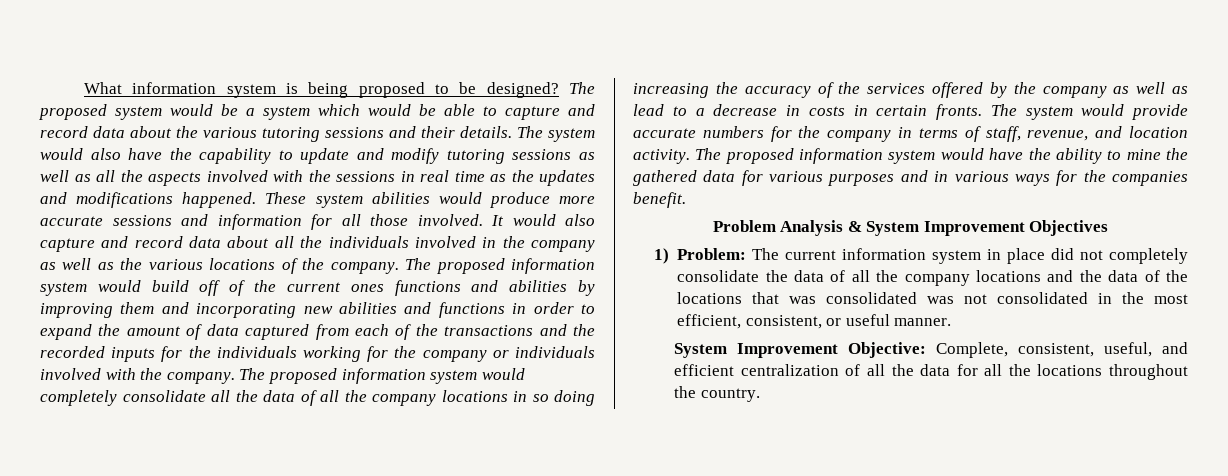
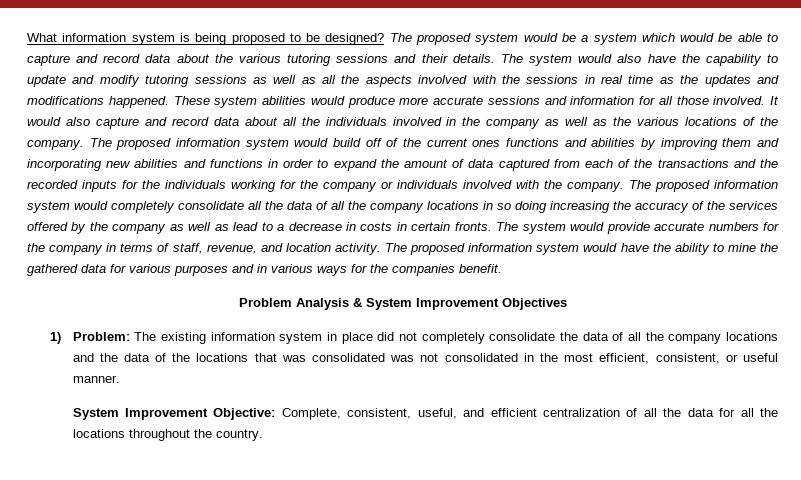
[785,250,837,260] current -> [160,332,206,344] existing

